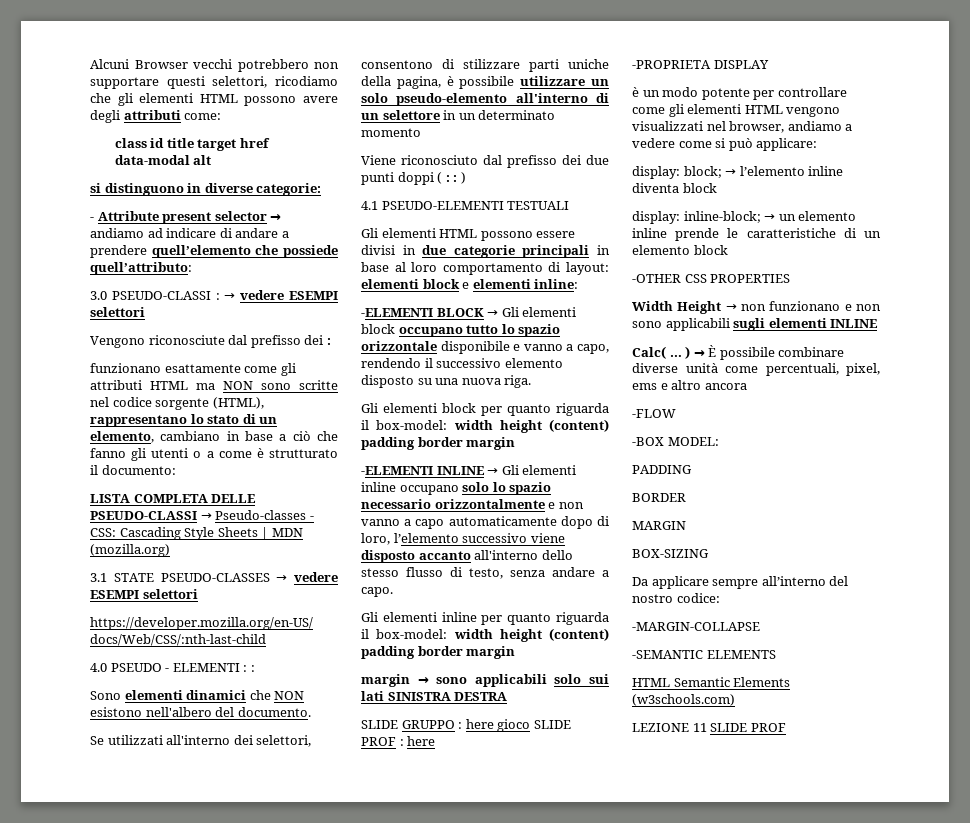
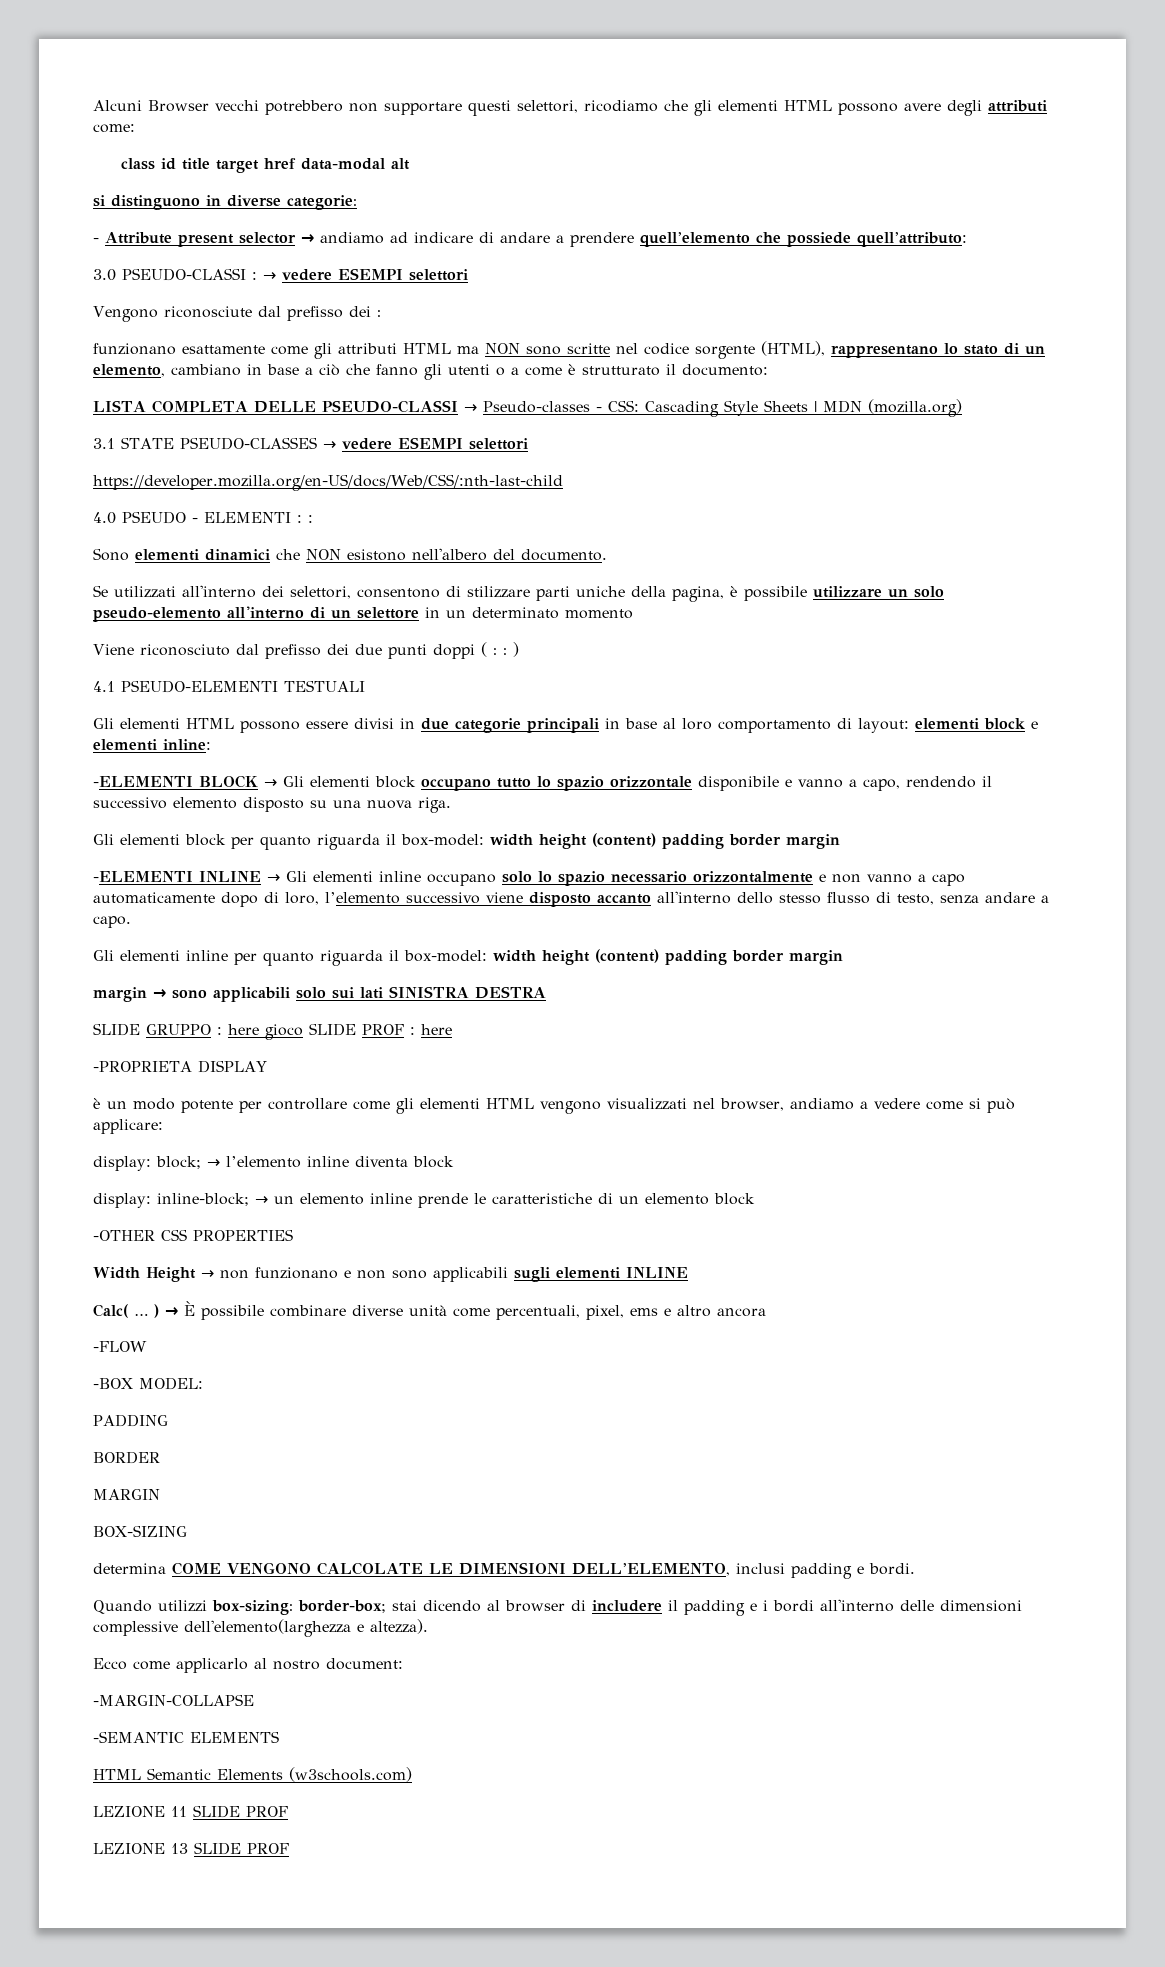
[632,576,849,589] [632,593,720,603] Da applicare sempre all’interno del nostro codice: -> [93,1562,915,1579] [93,1599,1022,1616] [93,1619,428,1637] [93,1658,403,1673] determina COME VENGONO CALCOLATE LE DIMENSIONI DELL’ELEMENTO, inclusi padding e bordi. // Quando utilizzi box-sizing: border-box; stai dicendo al browser di includere il padding e i bordi all'interno delle dimensioni complessive dell'elemento(larghezza e altezza). // Ecco come applicarlo al nostro document:
(786, 727) none -> [93,1842,289,1855] // LEZIONE 13 SLIDE PROF

